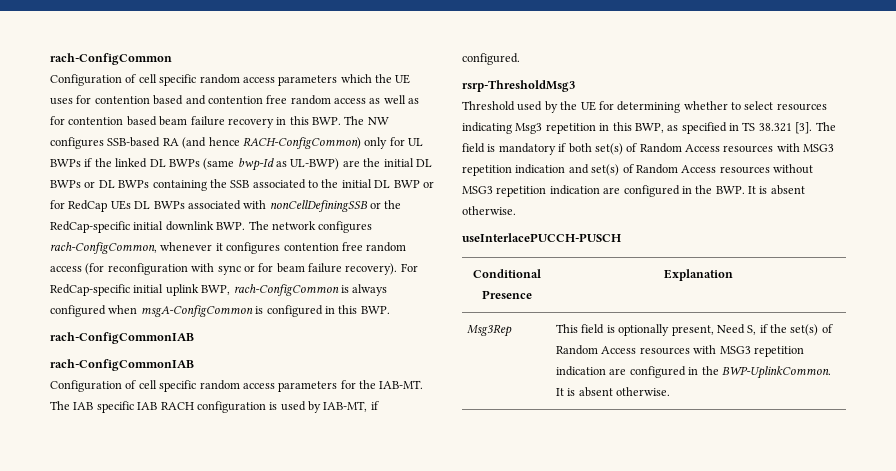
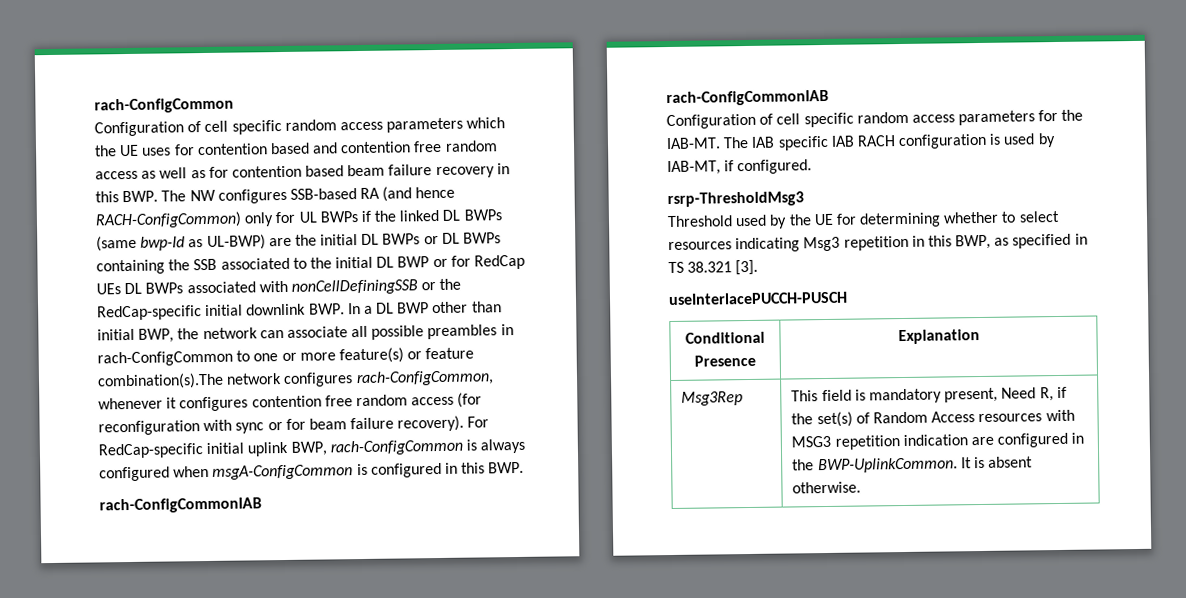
[248,221,269,230] The -> [347,301,502,315] [97,324,514,343] [97,347,475,367] [97,372,224,390] In a DL BWP other than initial BWP, the network can associate all possible preambles in rach-ConfigCommon to one or more feature(s) or feature combination(s).The
[815,122,836,131] [462,143,835,155] [462,164,813,176] [462,185,805,197] [462,206,516,215] The field is mandatory if both set(s) of Random Access resources with MSG3 repetition indication and set(s) of Random Access resources without MSG3 repetition indication are configured in the BWP. It is absent otherwise. -> (759, 267) none
[618,324,670,336] optionally -> [868,388,942,404] mandatory
[747,325,757,335] S, -> [1039,387,1054,402] R,

